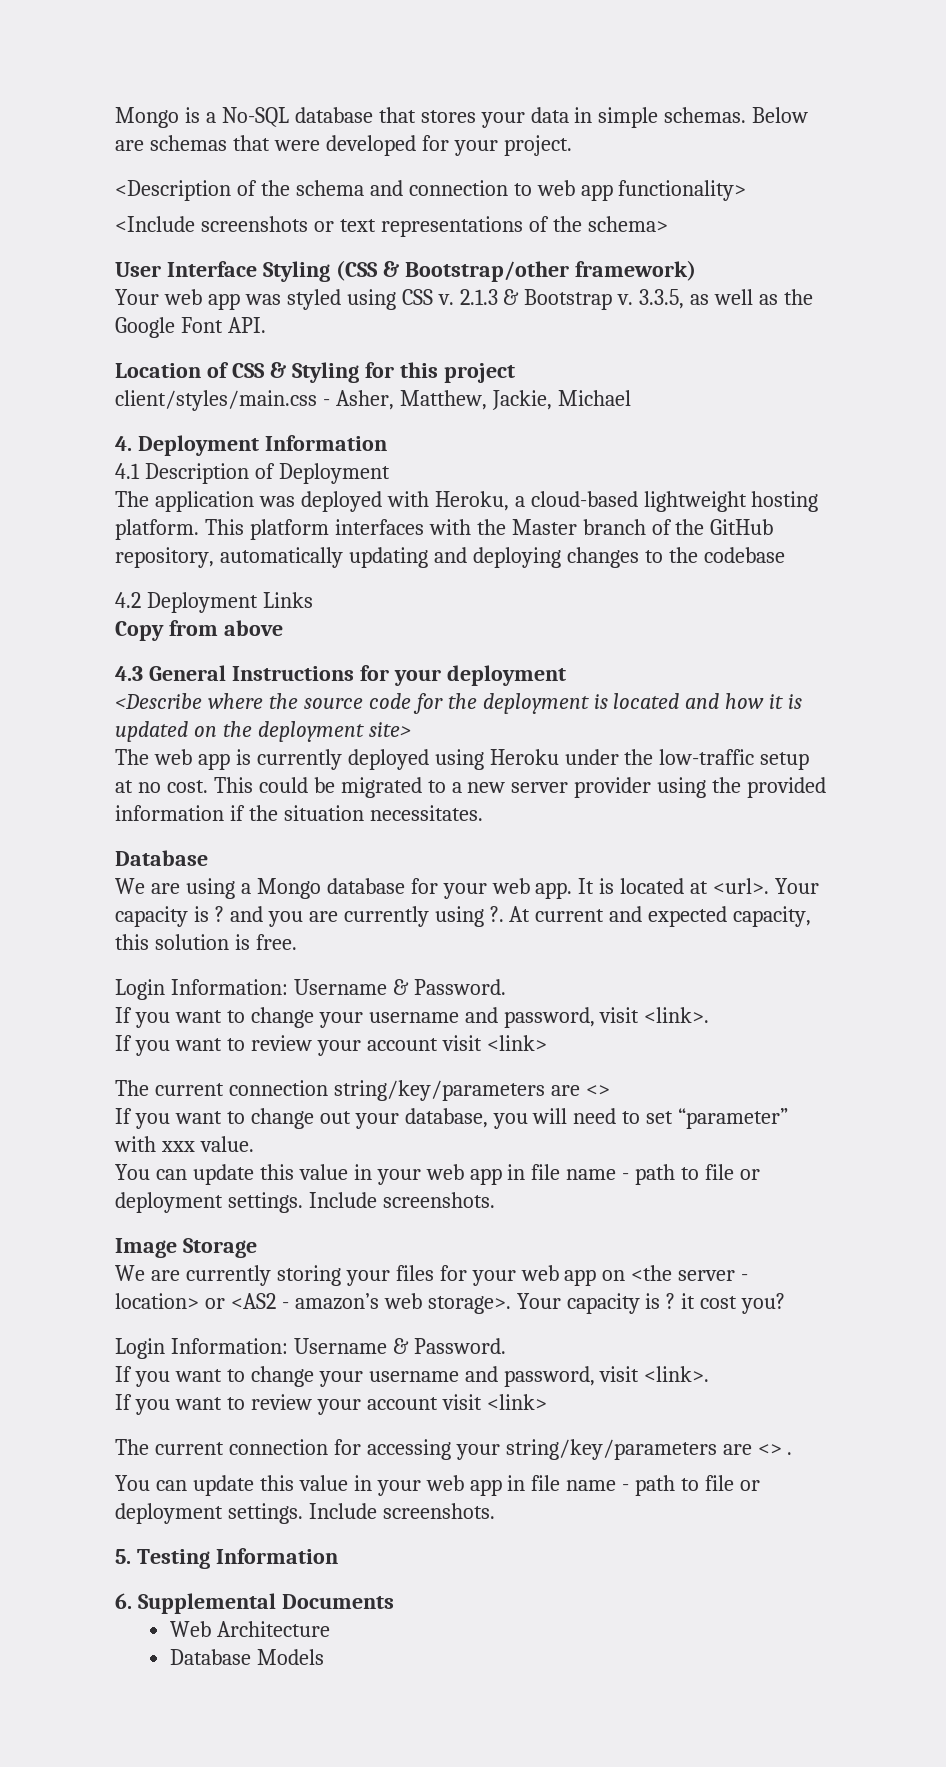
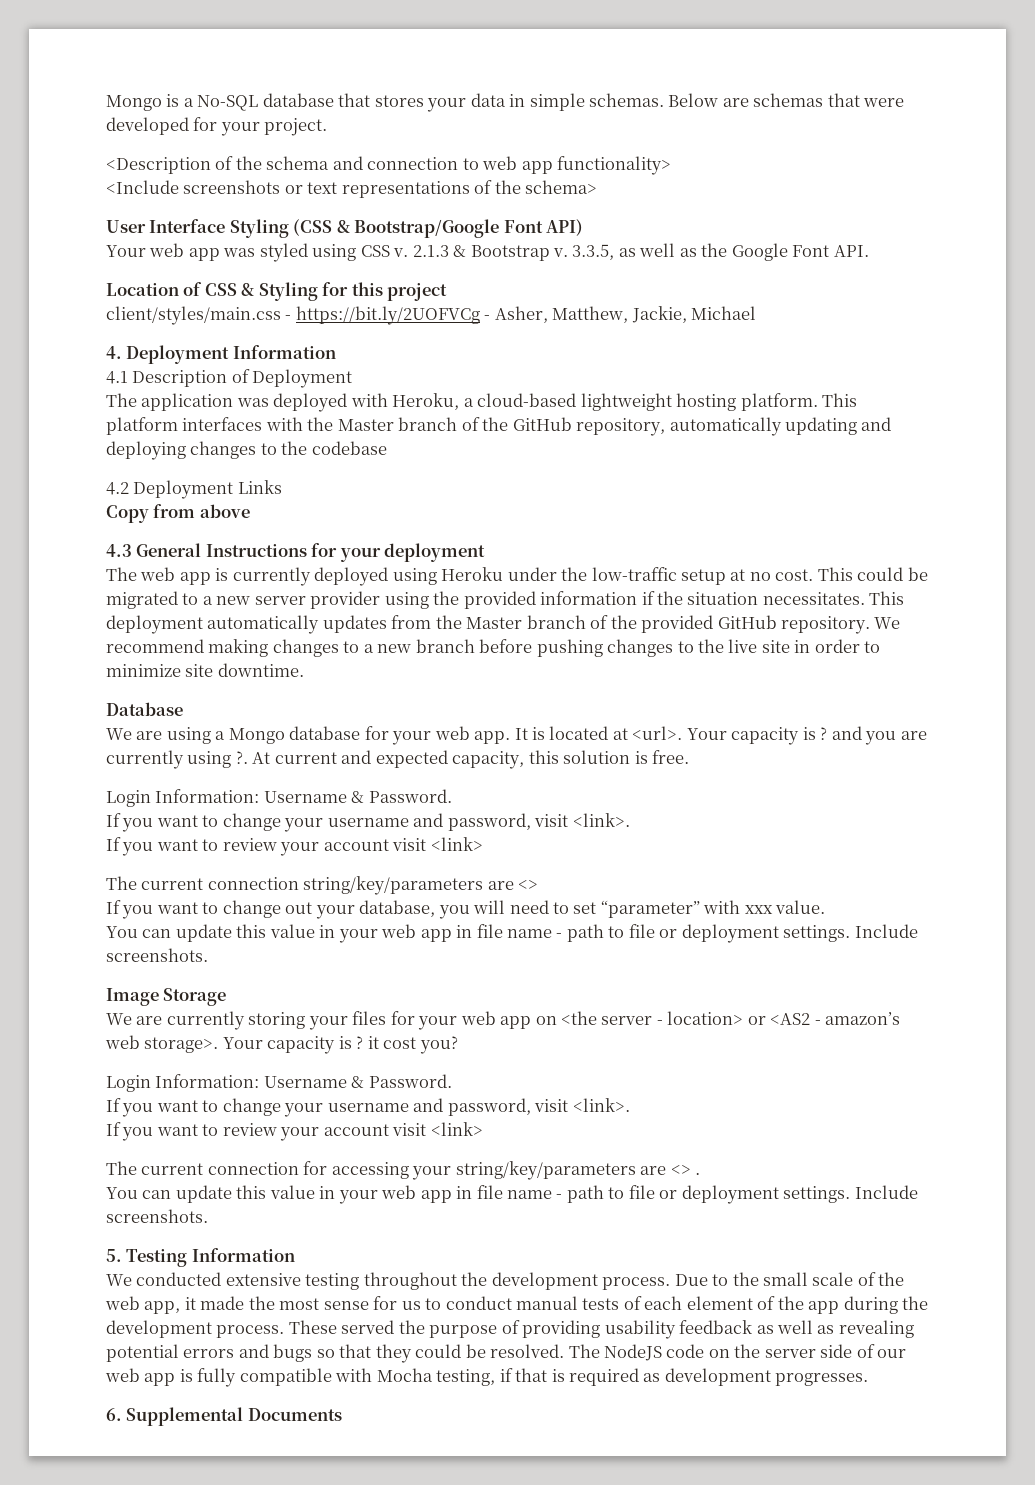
[404,260,696,282] Bootstrap/other framework) -> [354,219,584,238] Bootstrap/Google Font API)
(330, 402) none -> [295,306,491,325] https://bit.ly/2UOFVCg -
[115,693,803,714] [115,721,411,742] // <Describe where the source code for the deployment is located and how it is updated on the deployment site> -> (486, 552) none
(483, 813) none -> [869,591,905,605] [106,615,901,634] [106,639,881,657] [106,663,304,677] This deployment automatically updates from the Master branch of the provided GitHub repository. We recommend making changes to a new branch before pushing changes to the live site in order to minimize site downtime.
(338, 1556) none -> [106,1272,905,1290] [105,1296,929,1314] [106,1320,914,1339] [106,1344,907,1363] [105,1368,869,1387] // We conducted extensive testing throughout the development process. Due to the small scale of the web app, it made the most sense for us to conduct manual tests of each element of the app during the development process. These served the purpose of providing usability feedback as well as revealing potential errors and bugs so that they could be resolved. The NodeJS code on the server side of our web app is fully compatible with Mocha testing, if that is required as development progresses.
[170,1621,331,1637] [170,1649,325,1665] // Web Architecture // Database Models -> (342, 1414) none

